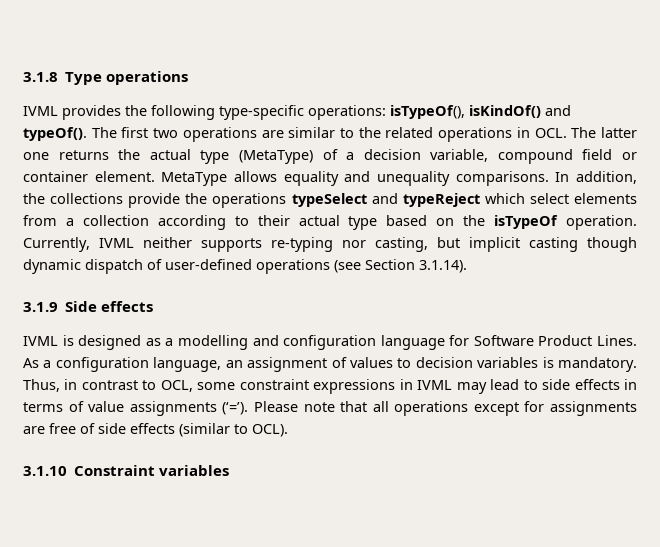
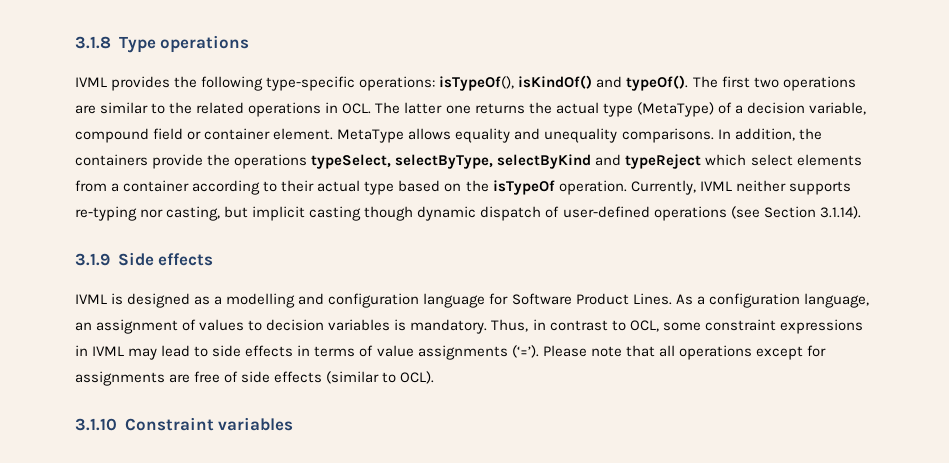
[50,193,124,204] collections -> [75,154,148,166] containers
[291,193,367,207] typeSelect -> [311,154,592,169] typeSelect, selectByType, selectByKind
[82,215,149,226] collection -> [123,180,190,192] container

